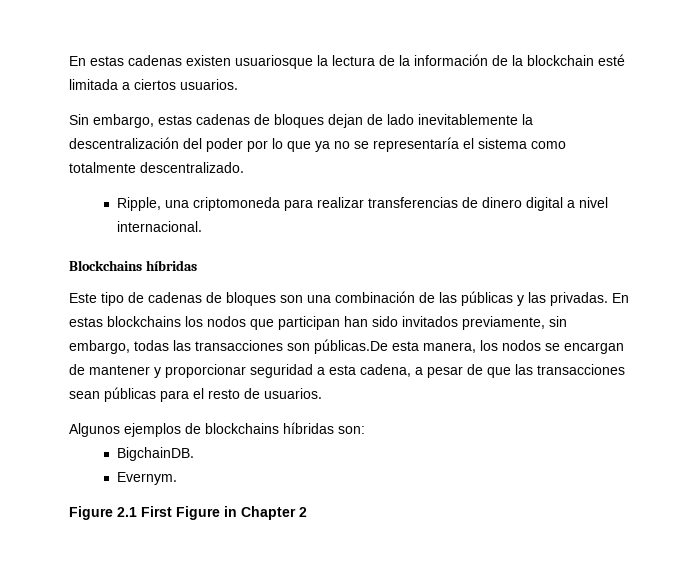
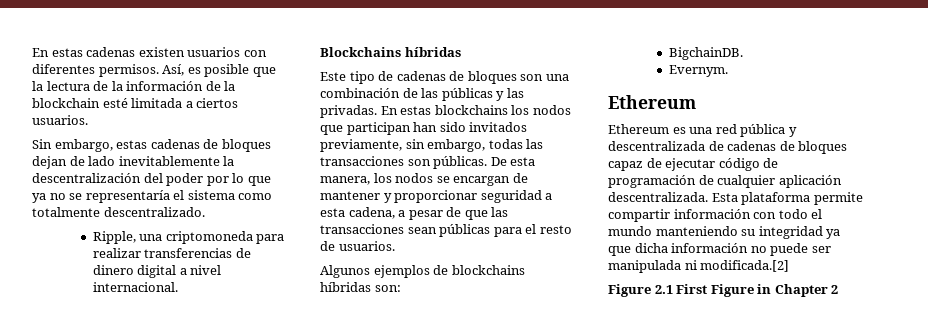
[235,55,313,69] usuariosque -> [187,47,267,57] [32,64,276,77] usuarios con diferentes permisos. Así, es posible que
[314,339,388,354] públicas.De -> [433,156,507,169] públicas. De
(177, 478) none -> [608,95,696,109] [608,124,797,137] [608,141,848,154] [608,158,779,171] [608,175,842,188] [608,192,863,205] [608,209,823,222] [608,226,841,239] [608,243,831,256] [608,260,790,273] // Ethereum // Ethereum es una red pública y descentralizada de cadenas de bloques capaz de ejecutar código de programación de cualquier aplicación descentralizada. Esta plataforma permite compartir información con todo el mundo manteniendo su integridad ya que dicha información no puede ser manipulada ni modificada.[2]

